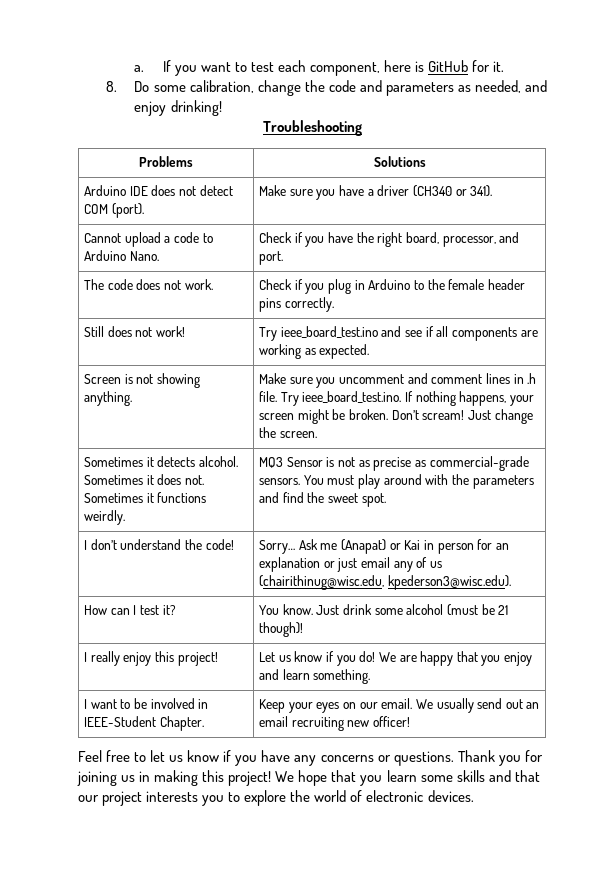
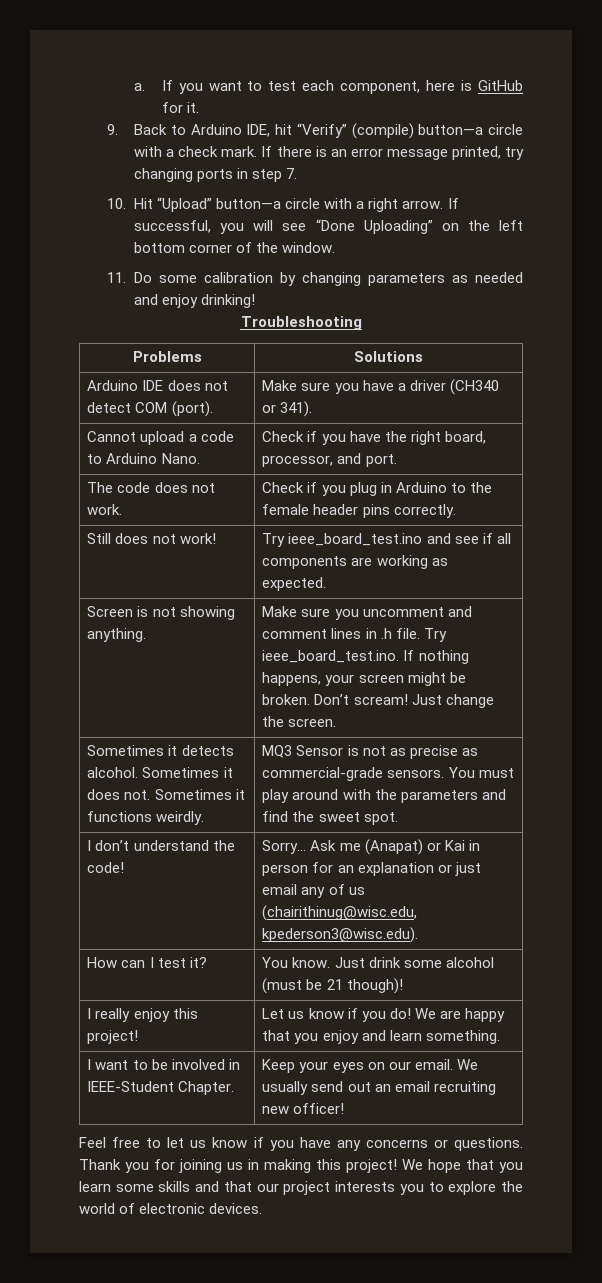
[106,80,382,96] 8. Do some calibration, change the code and -> [106,123,523,139] [134,146,524,160] [134,168,298,182] [106,197,459,212] [134,219,523,234] [134,242,336,253] [106,272,362,286] 9. Back to Arduino IDE, hit “Verify” (compile) button—a circle with a check mark. If there is an error message printed, try changing ports in step 7. // 10. Hit “Upload” button—a circle with a right arrow. If successful, you will see “Done Uploading” on the left bottom corner of the window. // 11. Do some calibration by changing
[474,80,521,93] needed, -> [475,272,524,283] needed

